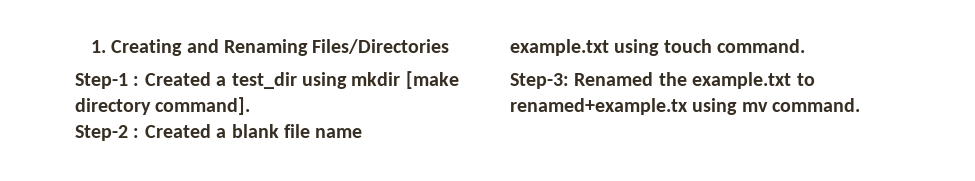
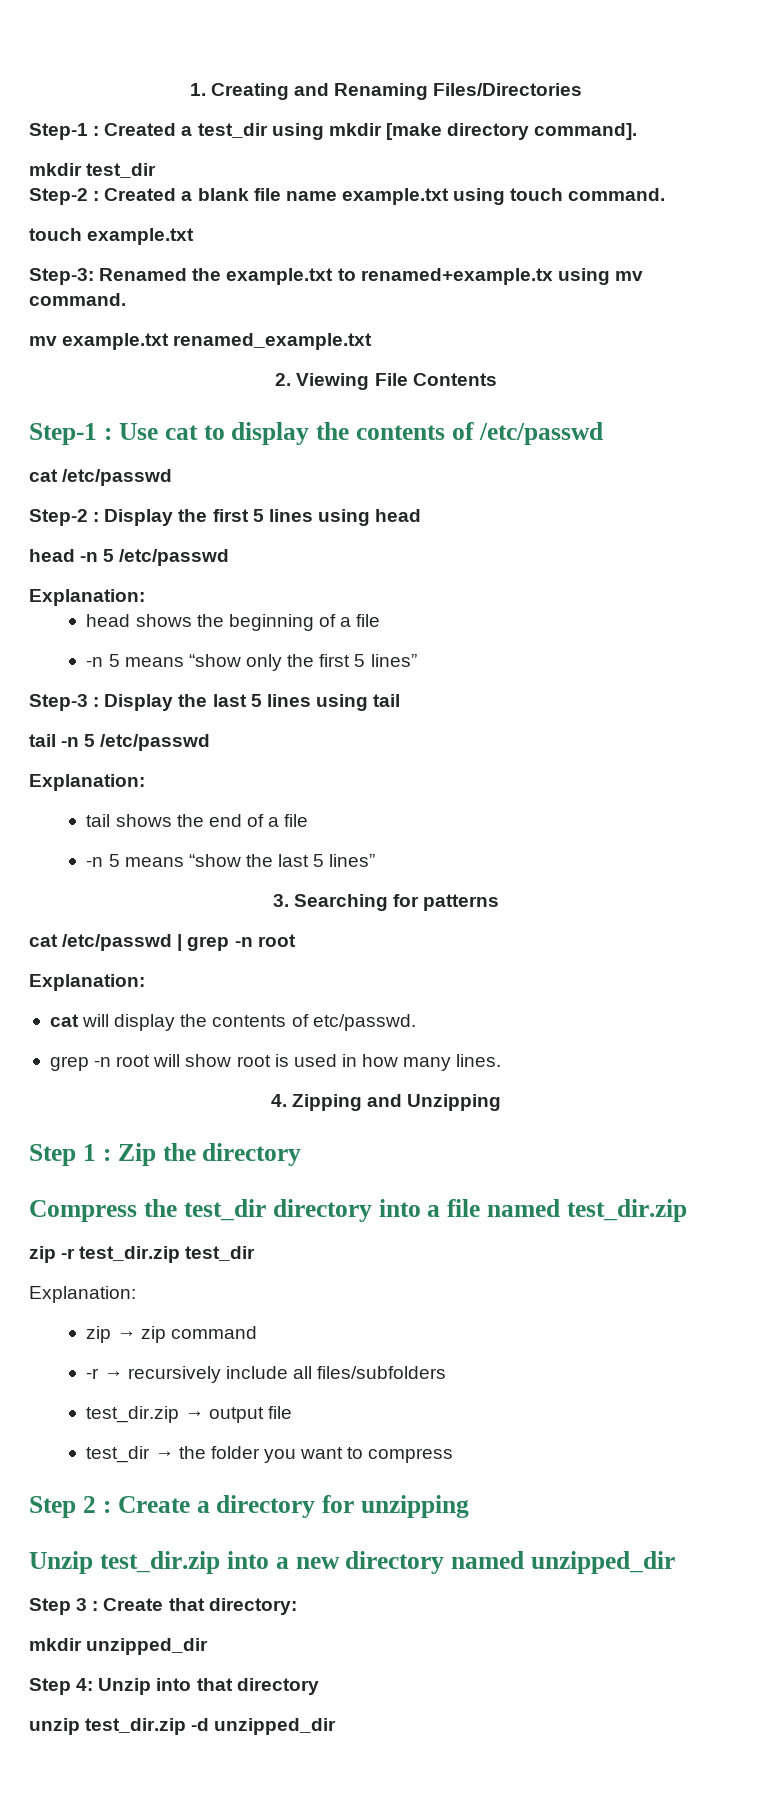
(251, 106) none -> [29,163,157,178] // mkdir test_dir
(806, 46) none -> [29,228,195,245] // touch example.txt
(861, 105) none -> [29,333,373,350] [275,373,497,390] [29,422,603,445] [29,469,173,486] [29,509,422,526] [29,549,230,566] [29,589,145,606] [86,614,381,631] [86,654,417,671] [29,694,401,711] [29,734,211,751] [29,774,145,791] [86,814,309,827] [86,854,376,867] [272,894,500,911] [29,934,296,951] [29,974,145,991] [49,1014,416,1031] [49,1054,502,1071] [270,1094,502,1111] [29,1143,302,1166] [29,1199,688,1222] [29,1246,256,1263] [29,1286,136,1303] [86,1326,257,1343] [86,1366,447,1383] [86,1406,292,1423] [86,1446,454,1463] [29,1495,470,1518] [29,1551,676,1574] [29,1598,297,1615] [29,1638,209,1655] [29,1678,319,1695] [29,1718,337,1735] // mv example.txt renamed_example.txt // 2. Viewing File Contents // Step-1 : Use cat to display the contents of /etc/passwd // cat /etc/passwd // Step-2 : Display the first 5 lines using head // head -n 5 /etc/passwd // Explanation: // head shows the beginning of a file // -n 5 means “show only the first 5 lines” // Step-3 : Display the last 5 lines using tail // tail -n 5 /etc/passwd // Explanation: // tail shows the end of a file // -n 5 means “show the last 5 lines” // 3. Searching for patterns // cat /etc/passwd | grep -n root // Explanation: // cat will display the contents of etc/passwd. // grep -n root will show root is used in how many lines. // 4. Zipping and Unzipping // Step 1 : Zip the directory // Compress the test_dir directory into a file named test_dir.zip // zip -r test_dir.zip test_dir // Explanation: // zip → zip command // -r → recursively include all files/subfolders // test_dir.zip → output file // test_dir → the folder you want to compress // Step 2 : Create a directory for unzipping // Unzip test_dir.zip into a new directory named unzipped_dir // Step 3 : Create that directory: // mkdir unzipped_dir // Step 4: Unzip into that directory // unzip test_dir.zip -d unzipped_dir

